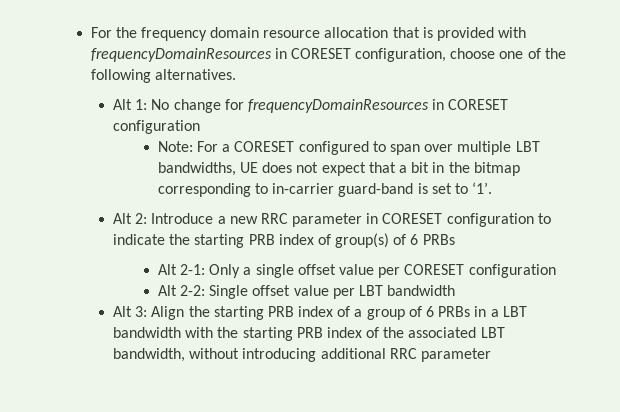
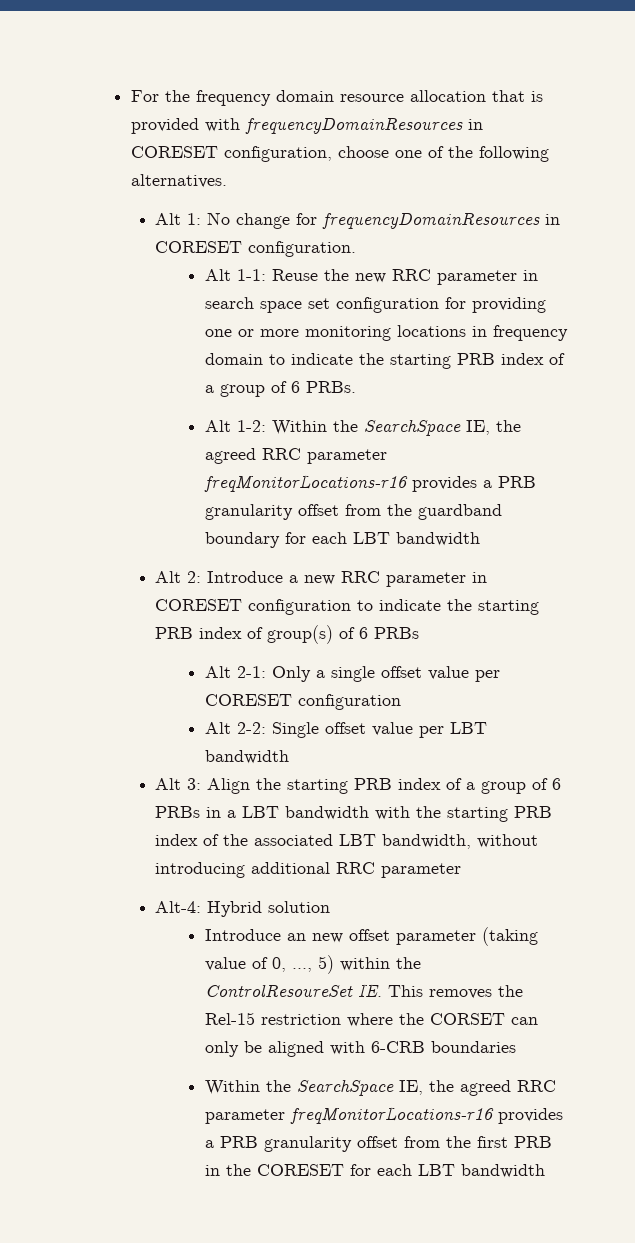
[112,120,200,134] [157,141,540,155] [157,162,520,176] [157,182,493,197] configuration // Note: For a CORESET configured to span over multiple LBT bandwidths, UE does not expect that a bit in the bitmap corresponding to in-carrier guard-band is set to ‘1’. -> [248,241,357,257] [204,269,538,285] [204,297,546,313] [204,325,568,341] [204,353,565,369] [204,381,356,397] [204,419,521,436] [204,448,387,464] [203,475,536,492] [204,504,502,520] [204,532,480,548] configuration. // Alt 1-1: Reuse the new RRC parameter in search space set configuration for providing one or more monitoring locations in frequency domain to indicate the starting PRB index of a group of 6 PRBs. // Alt 1-2: Within the SearchSpace IE, the agreed RRC parameter freqMonitorLocations-r16 provides a PRB granularity offset from the guardband boundary for each LBT bandwidth
(491, 355) none -> [155,901,331,917] [204,927,538,946] [204,955,421,974] [204,984,523,999] [204,1012,538,1027] [204,1041,516,1057] [204,1079,556,1096] [204,1107,563,1124] [204,1136,552,1152] [204,1164,545,1178] // Alt-4: Hybrid solution // Introduce an new offset parameter (taking value of 0, …, 5) within the ControlResoureSet IE. This removes the Rel-15 restriction where the CORSET can only be aligned with 6-CRB boundaries // Within the SearchSpace IE, the agreed RRC parameter freqMonitorLocations-r16 provides a PRB granularity offset from the first PRB in the CORESET for each LBT bandwidth

